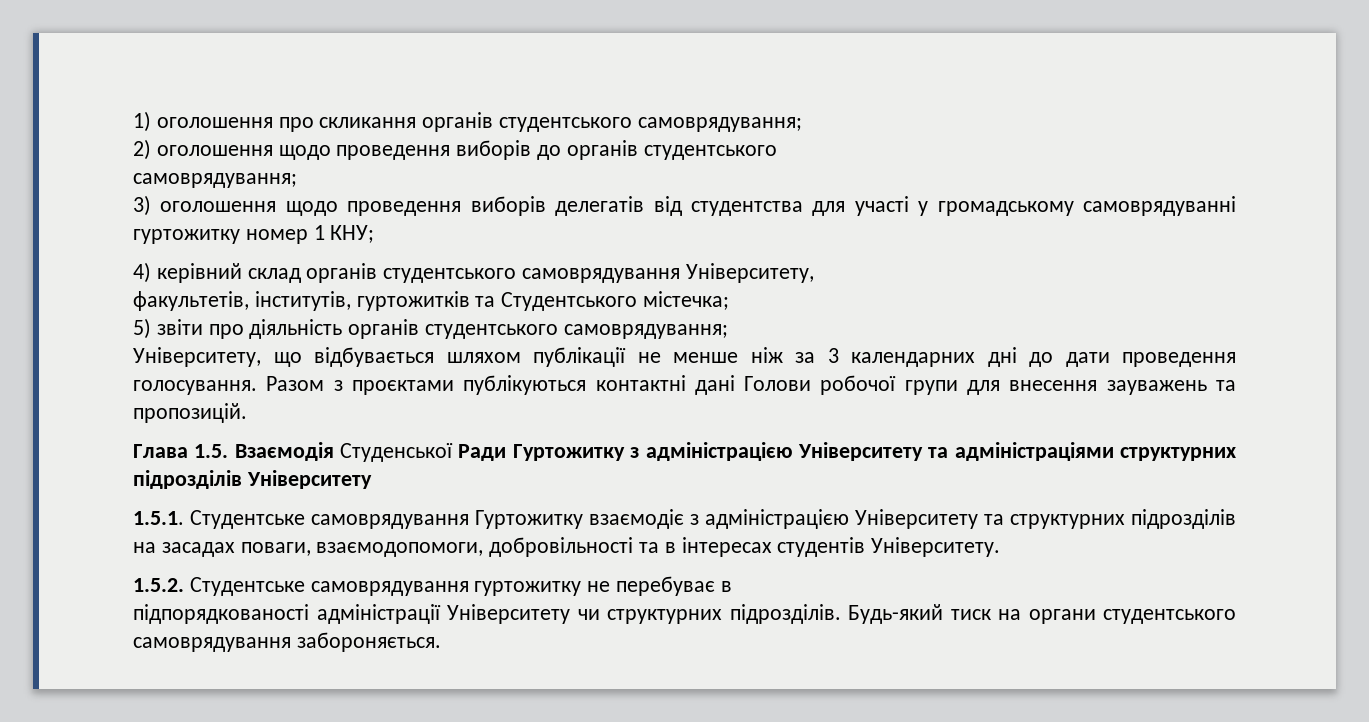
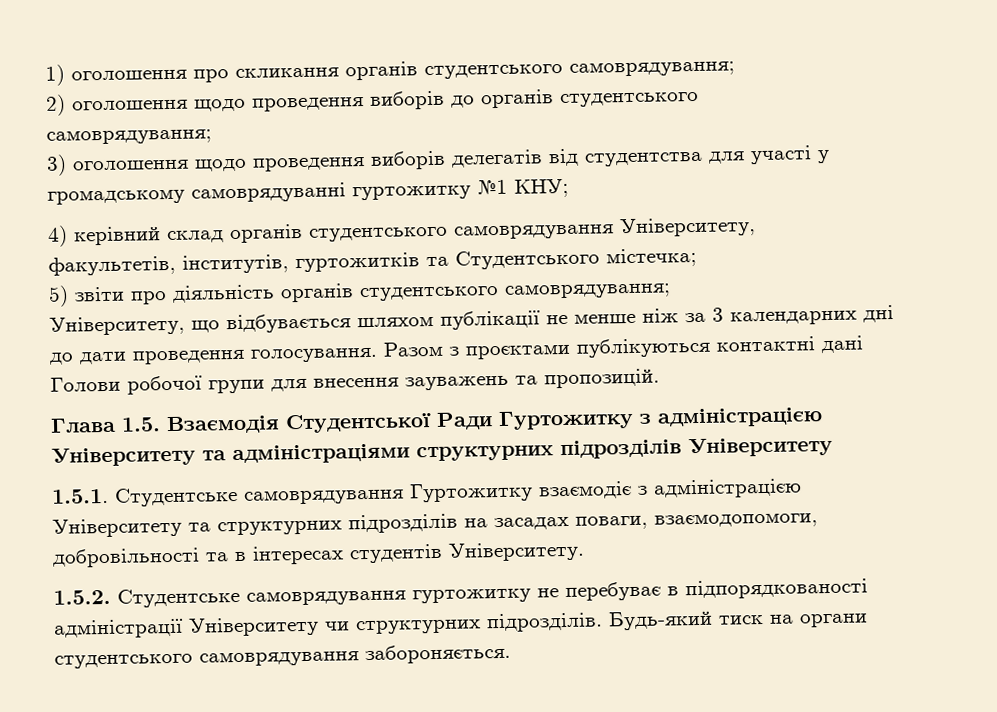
[245,225,325,244] номер 1 -> [477,179,508,195] №1
[340,443,454,462] Студенської -> [285,413,432,434] Студентської
(732, 586) // -> (679, 591) none

